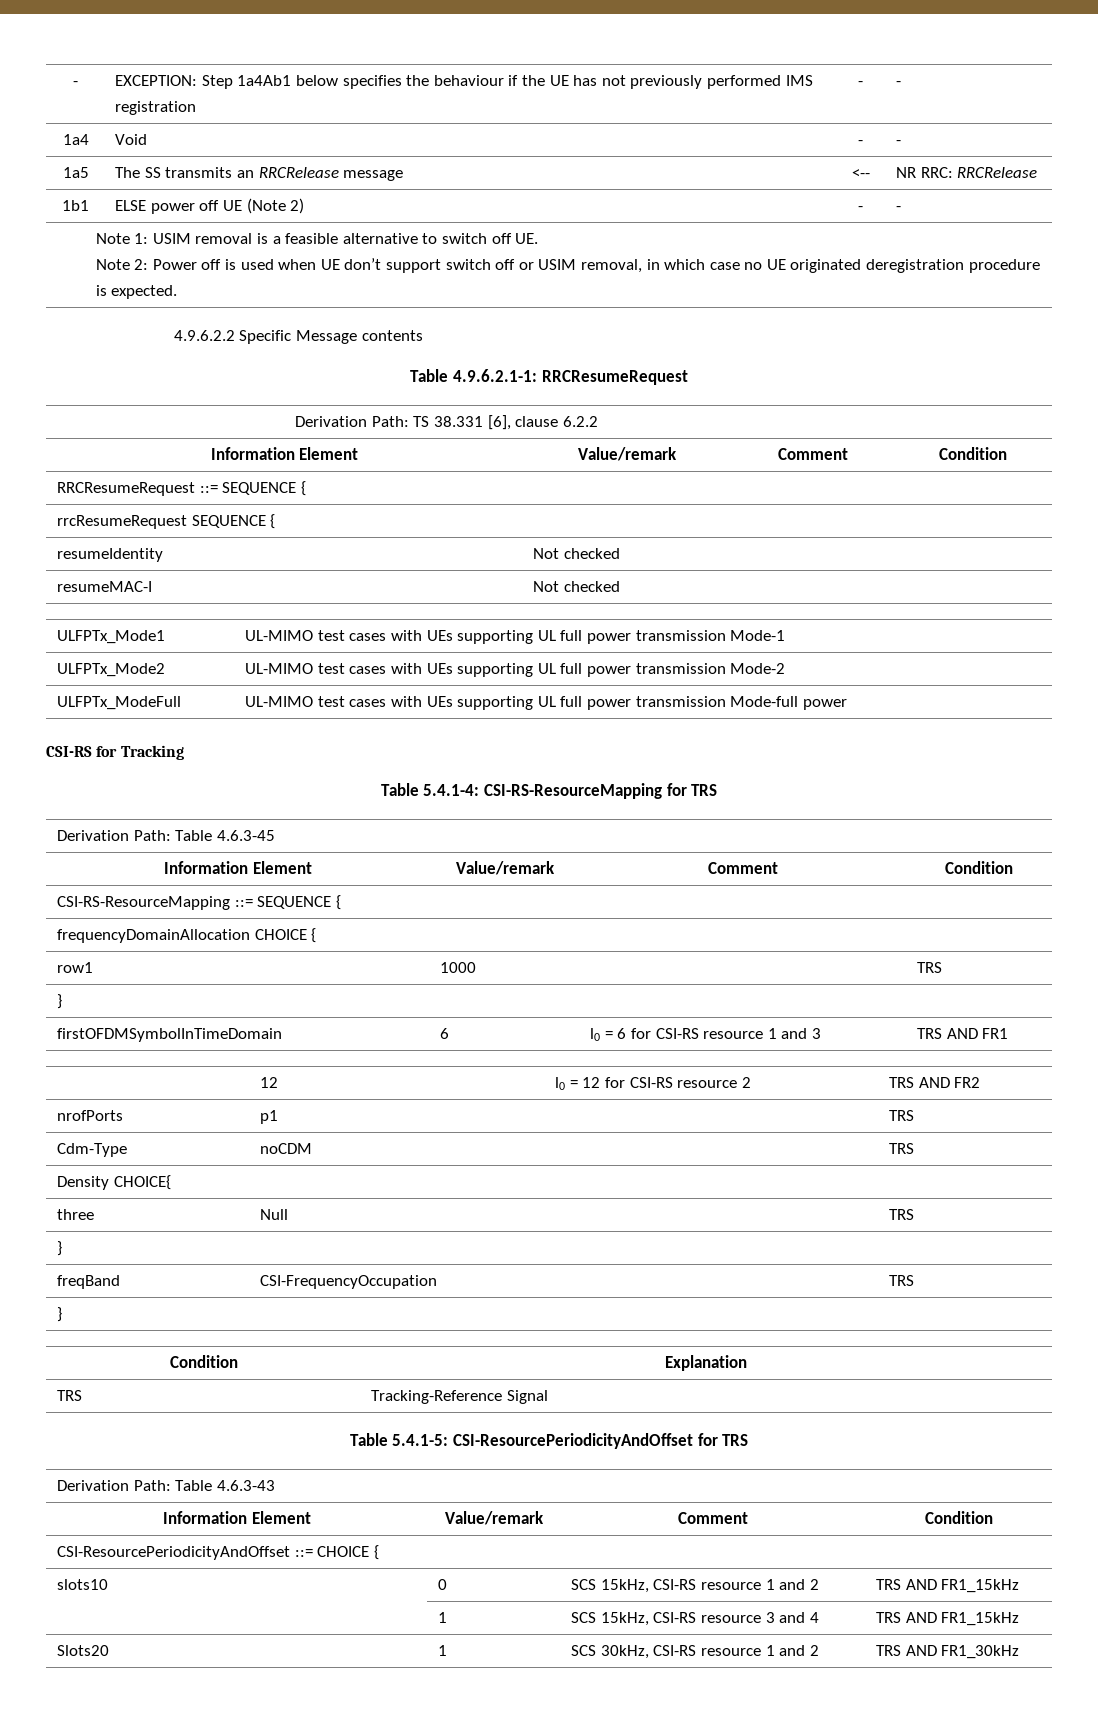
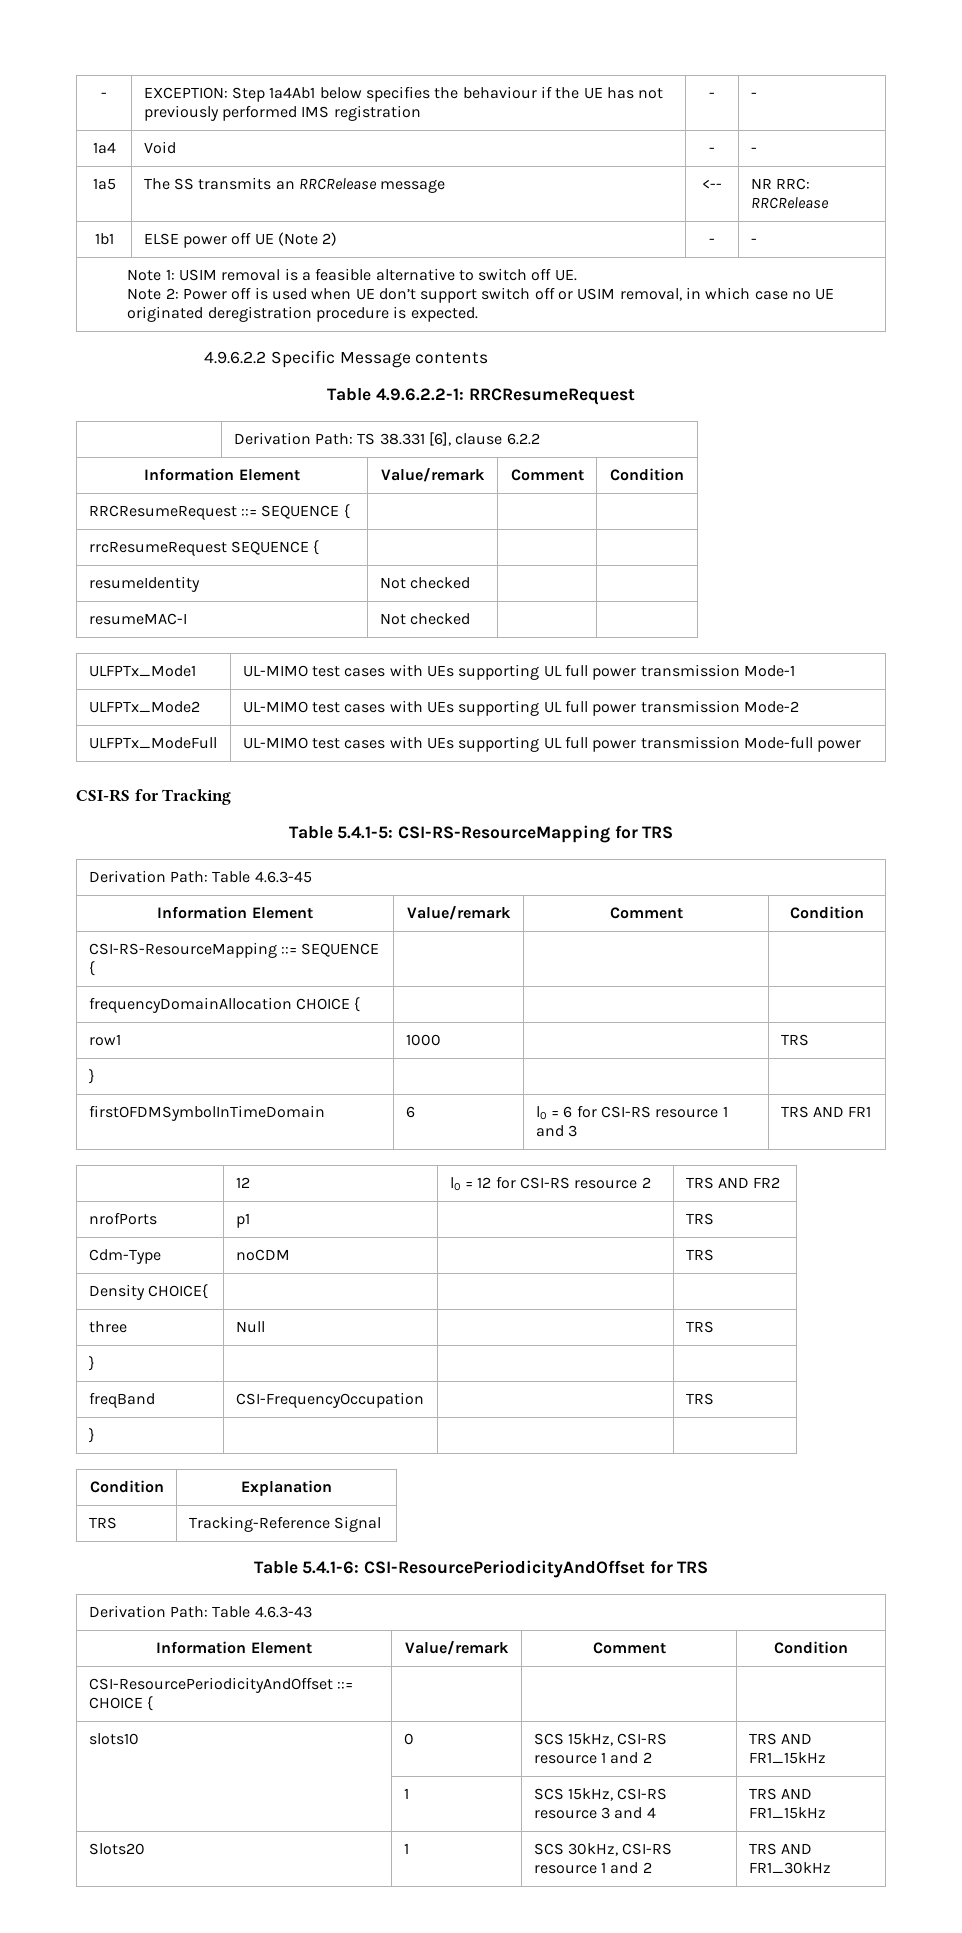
[452,369,537,382] 4.9.6.2.1-1: -> [376,388,464,401] 4.9.6.2.2-1:
[423,784,480,796] 5.4.1-4: -> [337,826,394,839] 5.4.1-5:
[392,1434,449,1446] 5.4.1-5: -> [302,1561,360,1574] 5.4.1-6:

